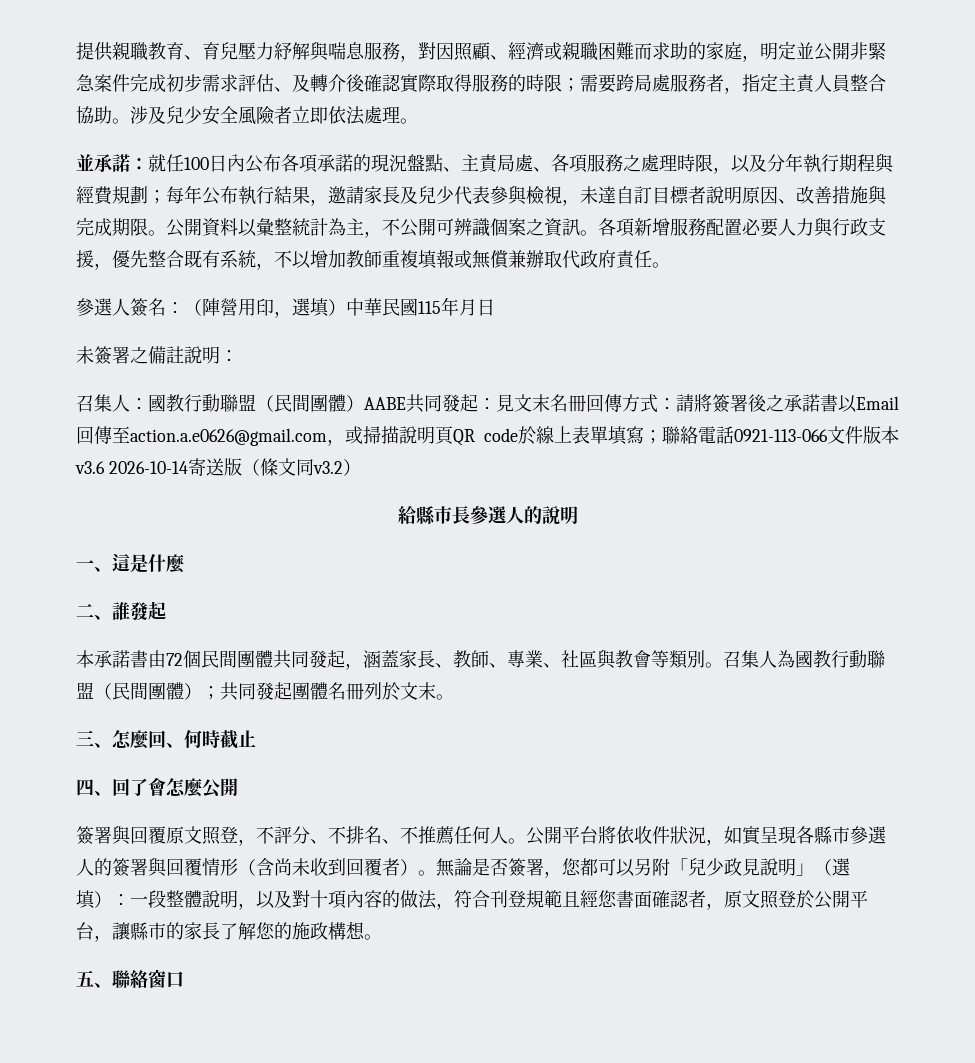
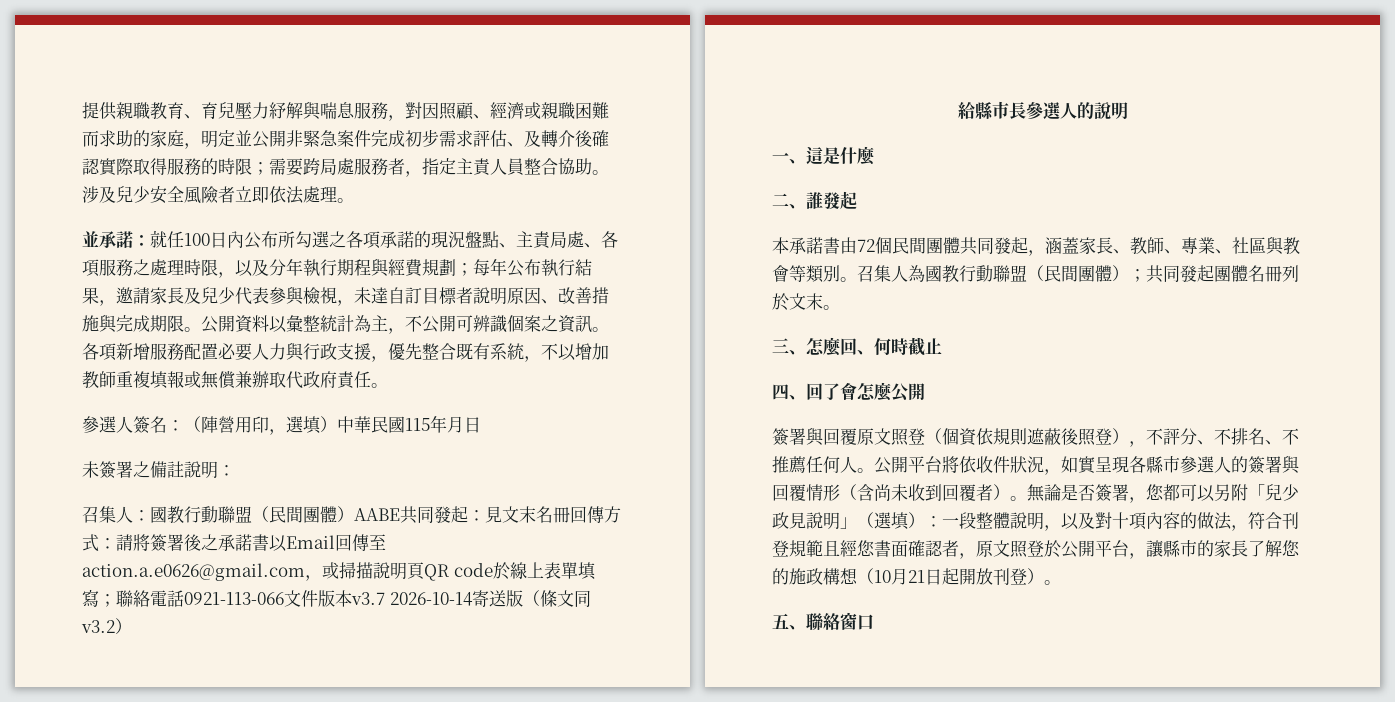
(281, 163) none -> [278,231,346,248] 所勾選之
[75,461,105,474] v3.6 -> [351,592,385,605] v3.7
(238, 835) none -> [925,428,1129,446] （個資依規則遮蔽後照登）
(365, 930) none -> [857,568,1044,586] （10月21日起開放刊登）

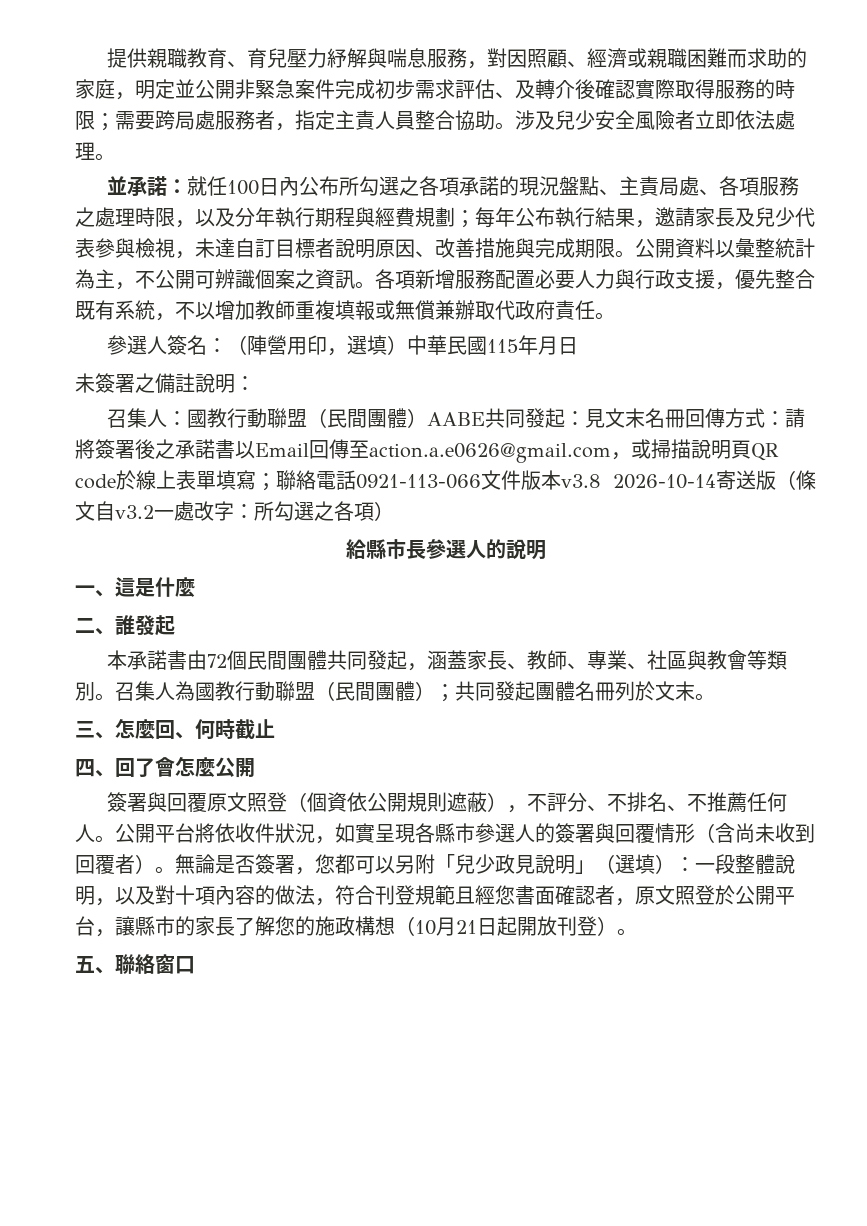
[351,592,385,605] v3.7 -> [561,474,600,488] v3.8
[573,590,591,607] [81,620,115,633] 同v3.2 -> [95,501,374,521] 自v3.2一處改字：所勾選之各項
(993, 436) none -> [367,792,408,812] 公開
[1061,428,1112,446] 後照登 -> (488, 802) none

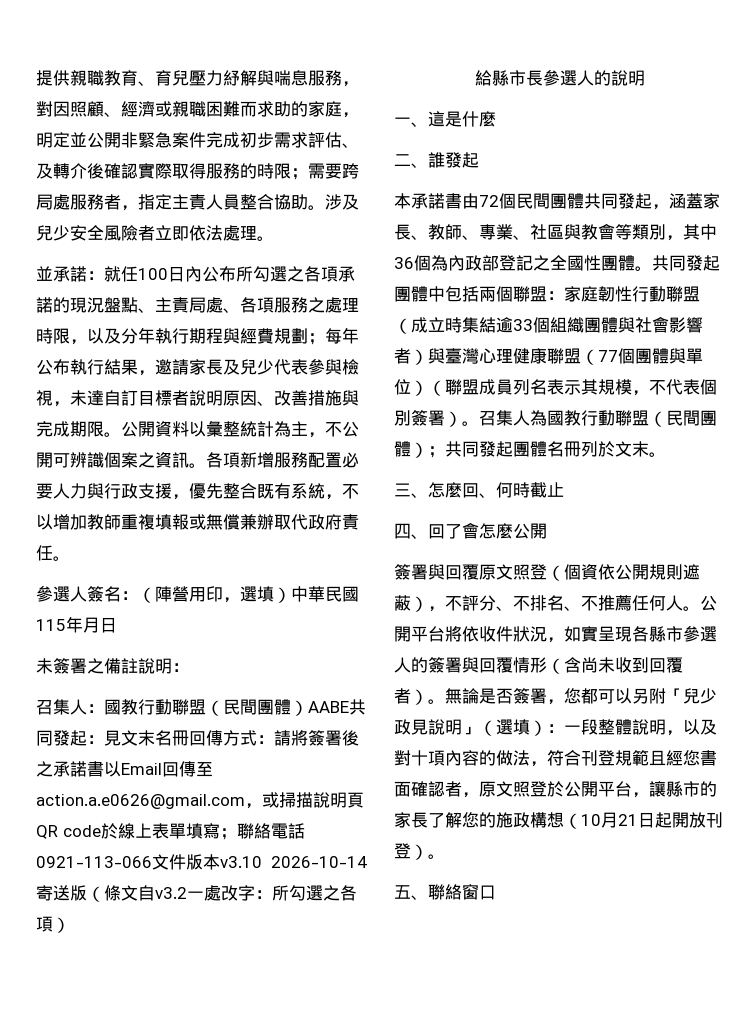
[561,474,600,488] v3.8 -> [220,856,262,868] v3.10
(95, 691) none -> [666,224,717,241] [394,255,720,271] [394,286,700,302] [394,316,703,334] [394,348,703,365] [394,379,717,396] [394,410,462,427] ，其中36個為內政部登記之全國性團體。共同發起團體中包括兩個聯盟：家庭韌性行動聯盟（成立時集結逾33個組織團體與社會影響者）與臺灣心理健康聯盟（77個團體與單位）（聯盟成員列名表示其規模，不代表個別簽署）

